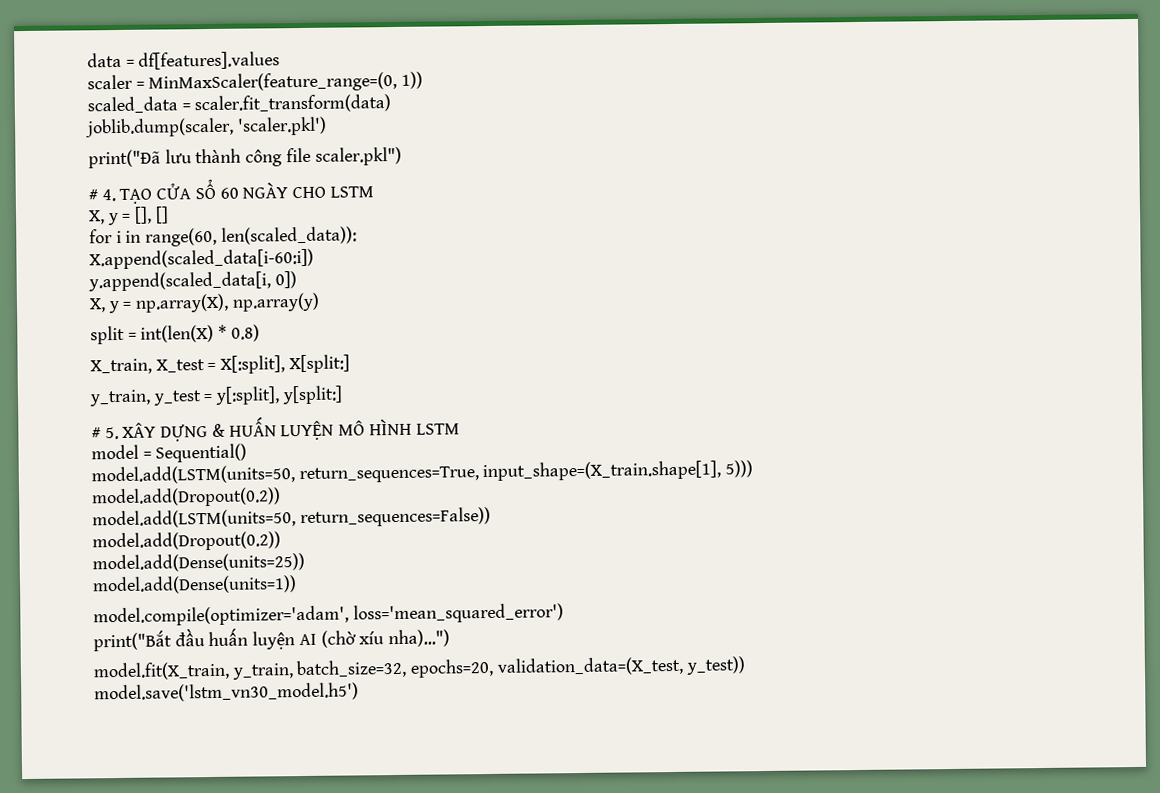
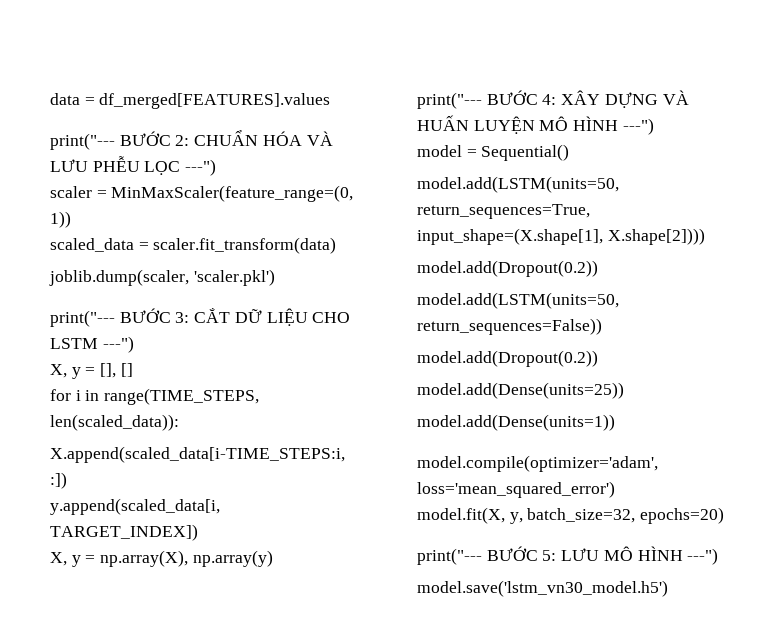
[138,51,281,70] df[features].values -> [99,93,331,109] [50,130,333,150] [50,156,217,176] df_merged[FEATURES].values // print("--- BƯỚC 2: CHUẨN HÓA VÀ LƯU PHỄU LỌC ---")
[88,146,402,169] [88,178,289,204] print("Đã lưu thành công file scaler.pkl") // # 4. TẠO CỬA SỔ 60 NGÀY -> [50,308,308,327] print("--- BƯỚC 3: CẮT DỮ LIỆU
(374, 192) none -> [102,336,134,353] ---")
[145,227,218,247] range(60, -> [104,388,260,405] range(TIME_STEPS,
[89,248,314,270] X.append(scaled_data[i-60:i]) -> [50,446,345,463] [50,472,67,489] X.append(scaled_data[i-TIME_STEPS:i, :])
[274,271,297,289] 0]) -> [50,524,198,541] TARGET_INDEX])
[90,324,260,345] [90,354,350,375] [89,385,343,407] [91,426,119,440] split = int(len(X) * 0.8) // X_train, X_test = X[:split], X[split:] // y_train, y_test = y[:split], y[split:] // # 5. -> [417,90,557,109] print("--- BƯỚC 4:
[211,423,226,437] & -> [662,90,689,105] VÀ
[415,423,460,435] LSTM -> [622,118,654,135] ---")
[482,460,754,482] input_shape=(X_train.shape[1], 5))) -> [417,228,705,245] input_shape=(X.shape[1], X.shape[2])))
[93,627,451,652] [93,656,746,681] print("Bắt đầu huấn luyện AI (chờ xíu nha)...") // model.fit(X_train, y_train, batch_size=32, epochs=20, validation_data=(X_test, y_test)) -> [417,507,725,524] [417,546,719,565] model.fit(X, y, batch_size=32, epochs=20) // print("--- BƯỚC 5: LƯU MÔ HÌNH ---")

